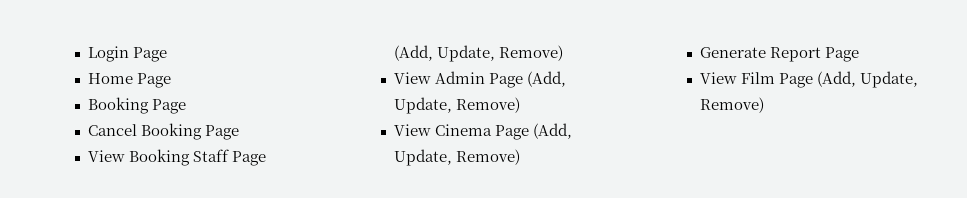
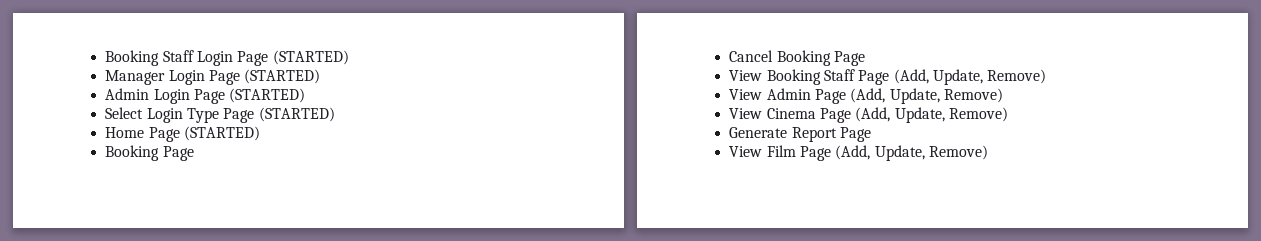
[88,46,168,62] Login Page -> [105,50,349,66] [105,69,321,85] [105,88,306,104] [105,107,335,123] Booking Staff Login Page (STARTED) // Manager Login Page (STARTED) // Admin Login Page (STARTED) // Select Login Type Page (STARTED)
(172, 80) none -> [183,126,260,141] (STARTED)

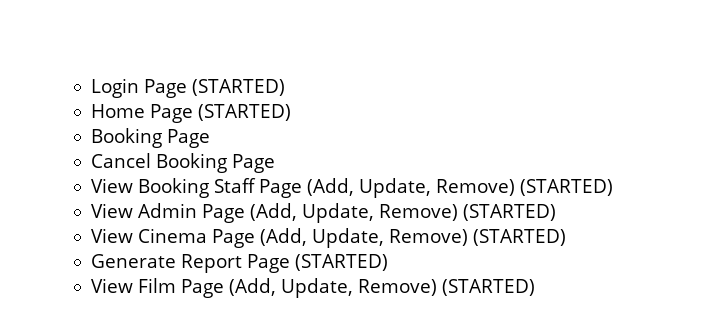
[105,50,349,66] [105,69,321,85] [105,88,306,104] [105,107,335,123] Booking Staff Login Page (STARTED) // Manager Login Page (STARTED) // Admin Login Page (STARTED) // Select Login Type Page (STARTED) -> [90,78,285,98] Login Page (STARTED)
(1047, 76) none -> [519,179,613,196] (STARTED)
(1003, 95) none -> [462,204,556,221] (STARTED)
(1008, 114) none -> [472,229,566,246] (STARTED)
(871, 134) none -> [294,254,388,271] (STARTED)
(988, 152) none -> [441,279,535,296] (STARTED)

